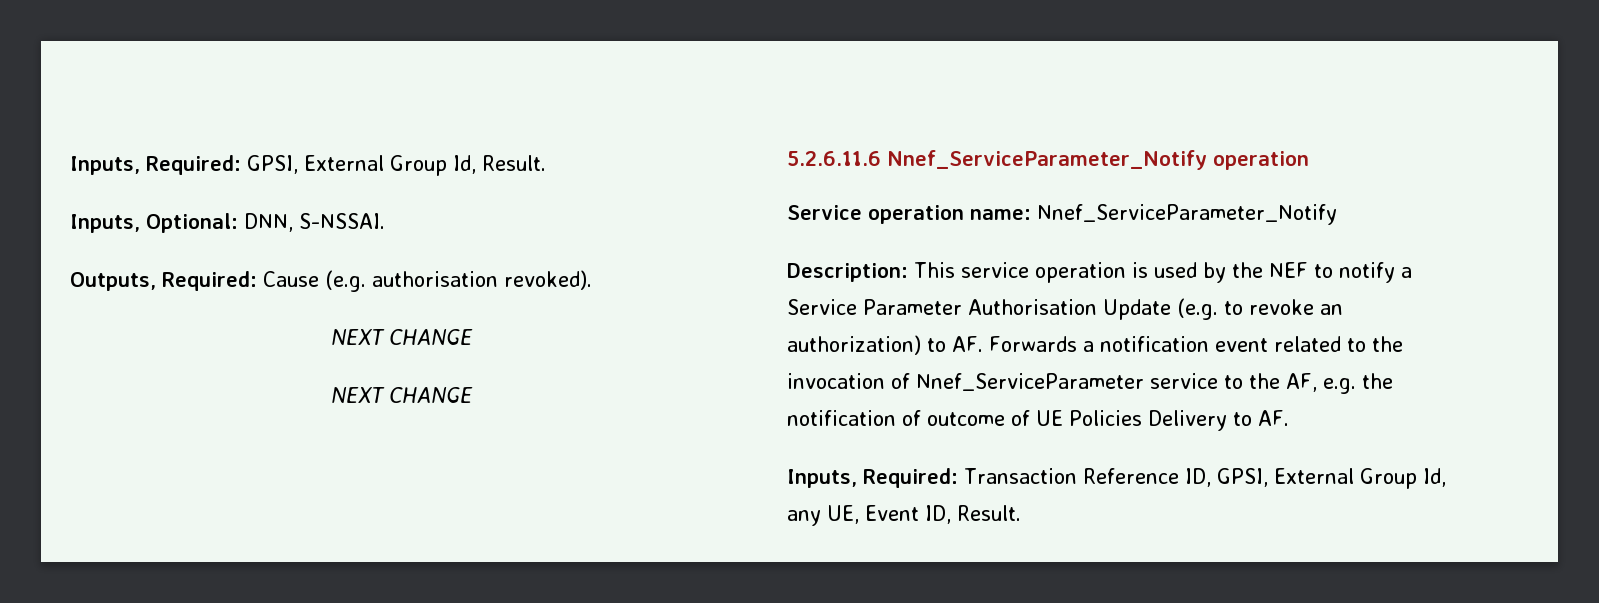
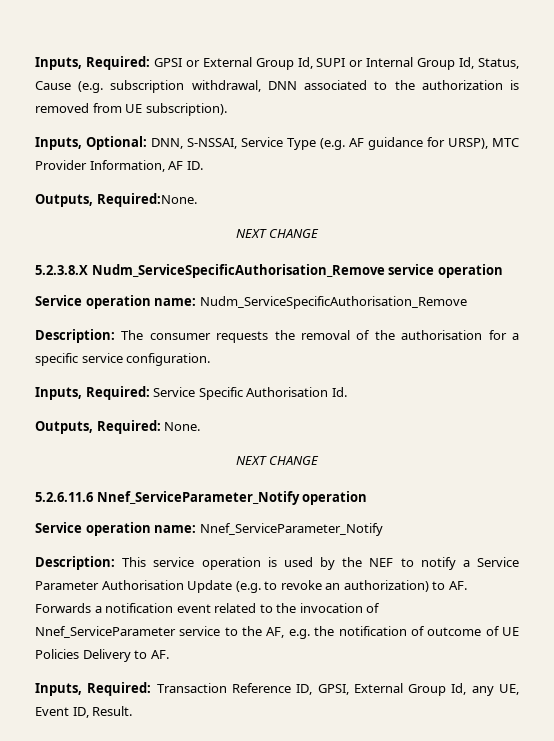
[70,155,546,176] [70,213,385,233] [70,270,592,292] [331,329,473,345] Inputs, Required: GPSI, External Group Id, Result. // Inputs, Optional: DNN, S-NSSAI. // Outputs, Required: Cause (e.g. authorisation revoked). // NEXT CHANGE -> [35,56,519,70] [35,80,519,93] [35,103,227,116] [35,136,519,150] [35,160,203,172] [35,193,197,207] [235,229,320,238] [35,264,503,278] [35,295,467,309] [35,329,519,343] [35,353,211,366] [35,386,347,400] [35,420,201,434] Inputs, Required: GPSI or External Group Id, SUPI or Internal Group Id, Status, Cause (e.g. subscription withdrawal, DNN associated to the authorization is removed from UE subscription). // Inputs, Optional: DNN, S-NSSAI, Service Type (e.g. AF guidance for URSP), MTC Provider Information, AF ID. // Outputs, Required:None. // NEXT CHANGE // 5.2.3.8.X Nudm_ServiceSpecificAuthorisation_Remove service operation // Service operation name: Nudm_ServiceSpecificAuthorisation_Remove // Description: The consumer requests the removal of the authorisation for a specific service configuration. // Inputs, Required: Service Specific Authorisation Id. // Outputs, Required: None.

